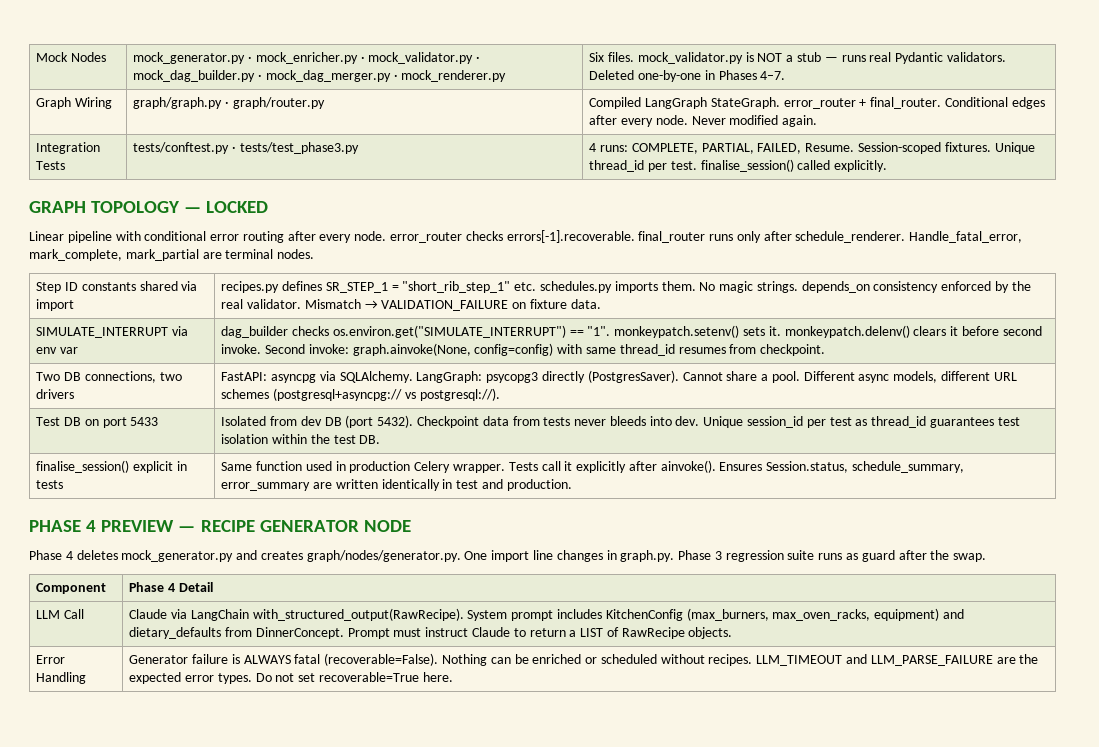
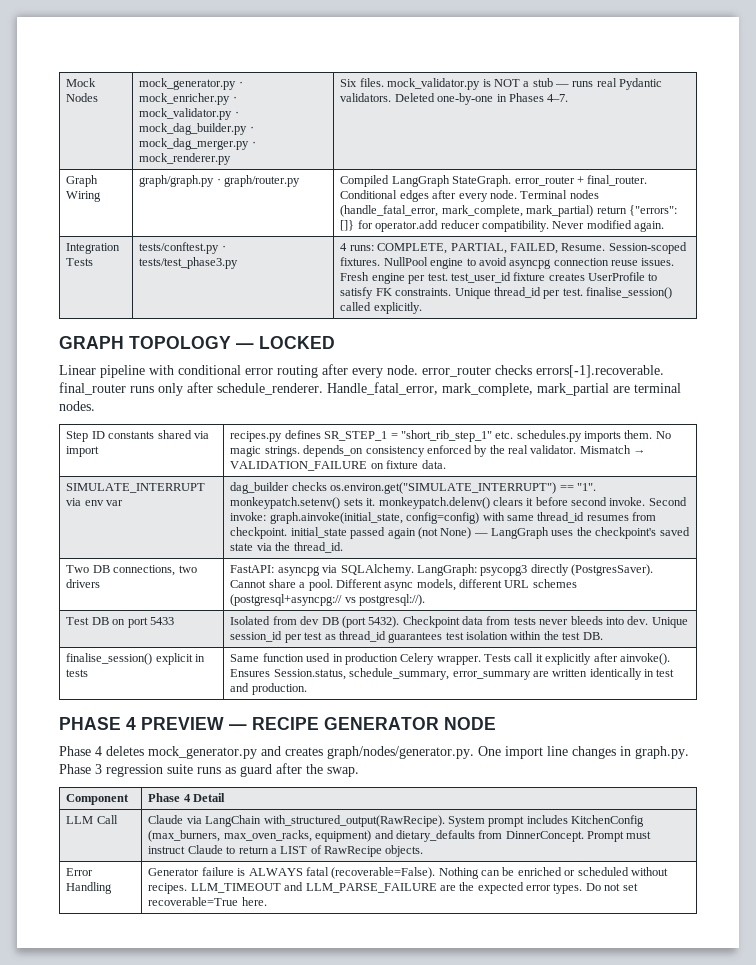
(688, 120) none -> [520,190,599,199] [340,205,677,217] [340,220,549,232] Terminal nodes (handle_fatal_error, mark_complete, mark_partial) return {"errors": []} for operator.add reducer compatibility.
(991, 147) none -> [383,257,675,269] [340,272,658,284] [340,287,452,299] NullPool engine to avoid asyncpg connection reuse issues. Fresh engine per test. test_user_id fixture creates UserProfile to satisfy FK constraints.
[352,343,471,356] graph.ainvoke(None, -> [269,512,403,524] graph.ainvoke(initial_state,
(826, 350) none -> [290,527,690,539] [230,542,343,553] initial_state passed again (not None) — LangGraph uses the checkpoint's saved state via the thread_id.

